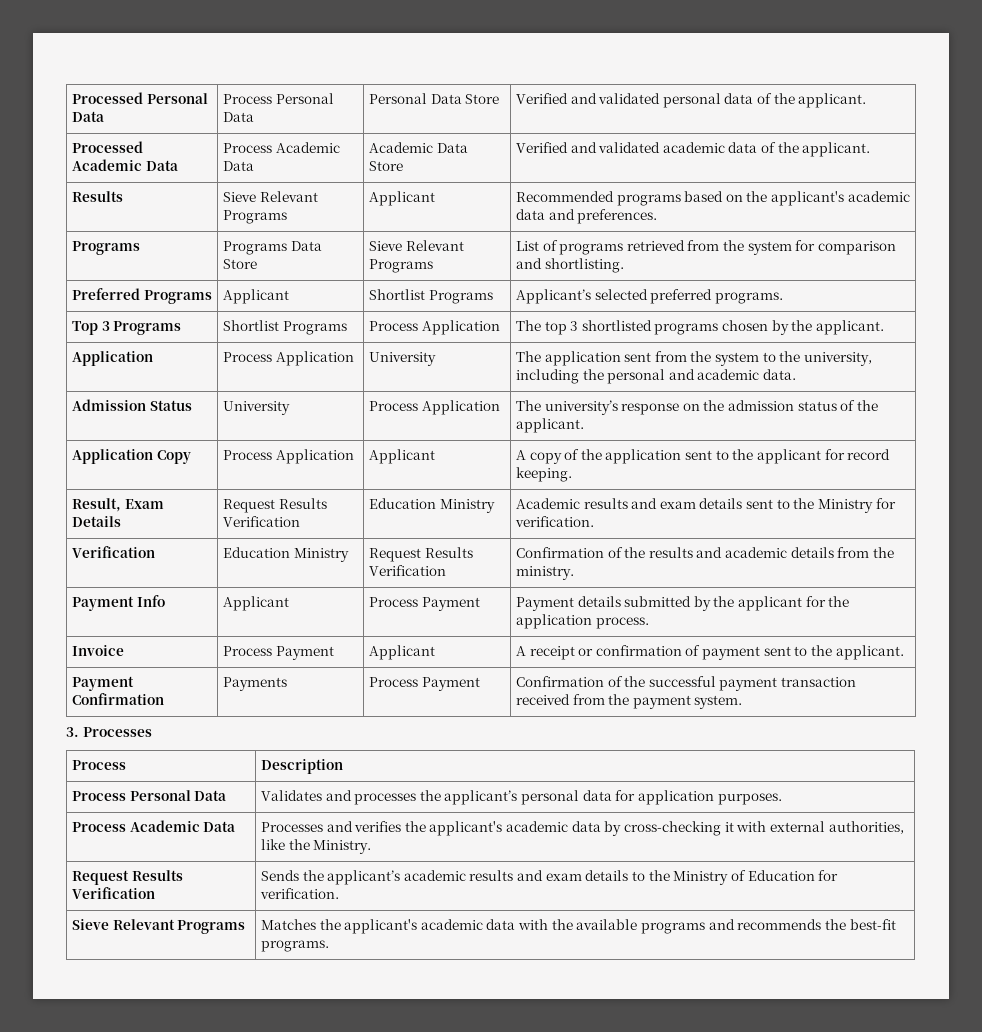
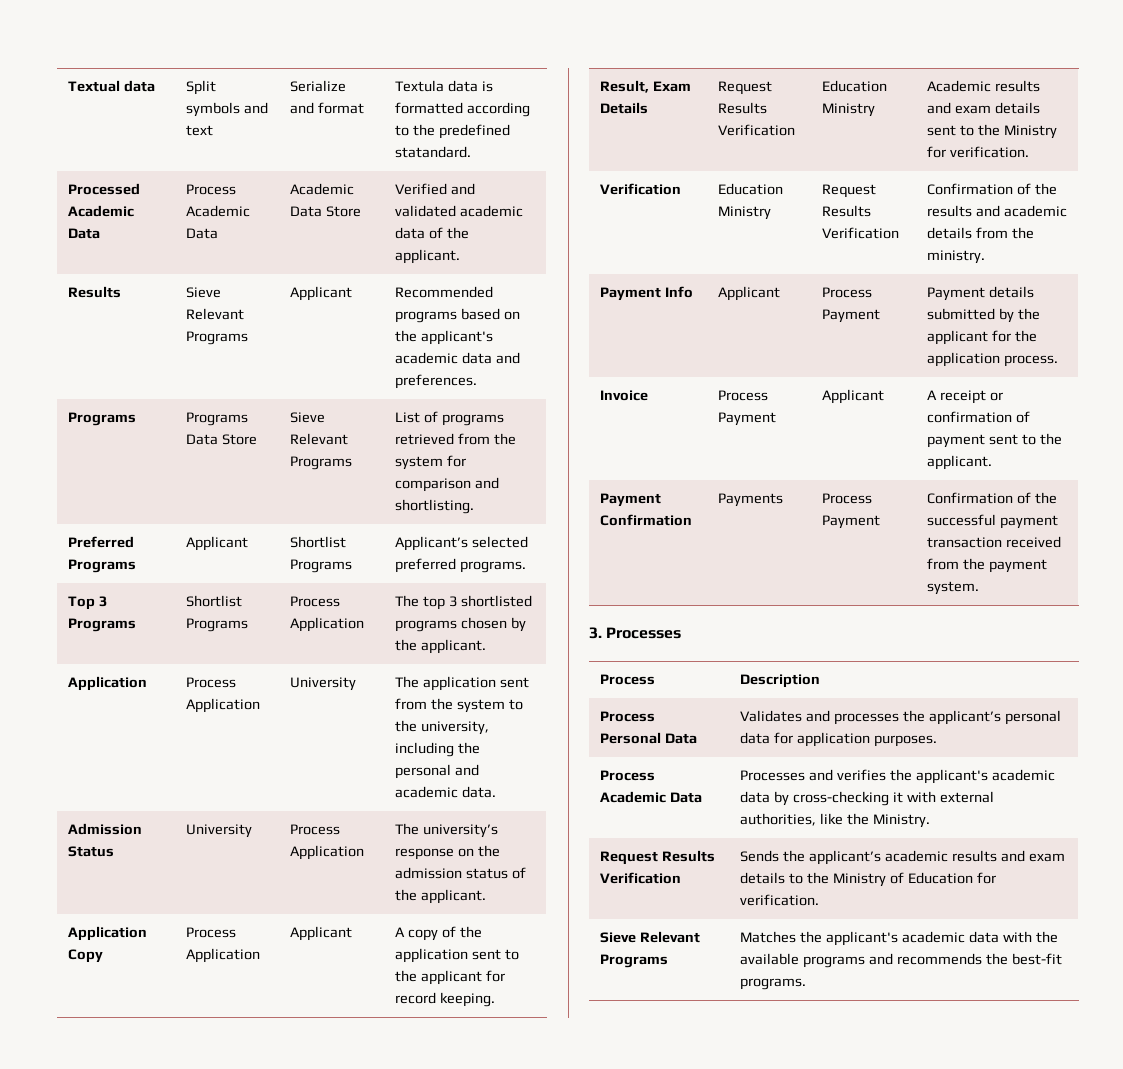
[71,92,208,104] [71,111,104,122] [222,93,334,104] [222,112,254,122] [368,93,500,104] [515,93,867,108] Processed Personal Data | Process Personal Data | Personal Data Store | Verified and validated personal data of the applicant. -> [68,80,156,92] [186,80,217,95] [186,102,269,117] [186,125,214,136] [290,80,347,92] [290,102,365,114] [395,80,494,92] [395,102,531,117] [395,124,511,139] [395,146,472,158] Textual data | Split symbols and text | Serialize and format | Textula data is formatted according to the predefined statandard.

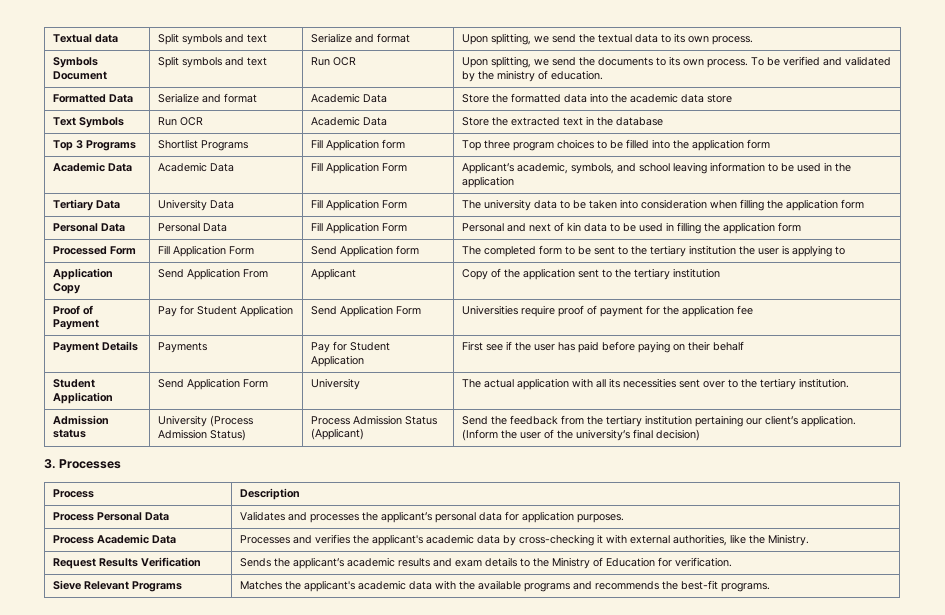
[395,80,494,92] [395,102,531,117] [395,124,511,139] [395,146,472,158] [68,183,141,195] [68,205,135,217] [68,228,101,239] [186,184,237,195] [186,205,251,217] [186,228,219,239] [290,183,355,195] [290,206,362,217] [395,183,476,195] [395,205,524,217] [395,227,470,239] [395,249,461,264] [68,286,122,298] [186,287,222,298] [186,308,245,320] [186,331,249,345] [290,286,353,301] [395,286,494,298] [395,308,521,323] [395,330,494,345] [395,352,521,364] [395,374,478,389] [68,412,137,426] [186,412,249,426] [186,434,258,445] [290,412,326,423] [290,433,349,445] [290,456,353,470] [395,411,505,426] [395,433,517,445] [395,455,467,470] [395,477,500,492] [395,499,475,514] [68,536,135,548] [68,559,137,573] [186,536,249,551] [290,536,347,548] [290,559,353,573] [395,536,529,551] [395,558,527,573] Textula data is formatted according to the predefined statandard. // Processed Academic Data | Process Academic Data | Academic Data Store | Verified and validated academic data of the applicant. // Results | Sieve Relevant Programs | Applicant | Recommended programs based on the applicant's academic data and preferences. // Programs | Programs Data Store | Sieve Relevant Programs | List of programs retrieved from the system for comparison and shortlisting. // Preferred Programs | Applicant | Shortlist Programs | Applicant’s selected preferred programs. -> [461,33,753,45] [52,57,98,68] [52,71,107,80] [157,56,267,68] [310,57,356,66] [461,56,891,68] [461,70,603,82] [52,94,133,103] [157,93,257,103] [310,93,387,103] [461,93,732,103] [52,117,124,128] [157,117,203,126] [310,116,387,126] [461,116,663,126] Upon splitting, we send the textual data to its own process. // Symbols Document | Split symbols and text | Run OCR | Upon splitting, we send the documents to its own process. To be verified and validated by the ministry of education. // Formatted Data | Serialize and format | Academic Data | Store the formatted data into the academic data store // Text Symbols | Run OCR | Academic Data | Store the extracted text in the database
[290,596,341,607] [290,617,365,632] [395,595,532,610] [395,617,527,632] [395,639,487,654] [68,676,148,691] [186,677,237,688] [186,698,261,713] [290,677,357,691] [395,676,530,691] [395,698,523,713] [395,720,490,735] [395,742,481,757] [395,764,480,779] [395,786,497,798] [68,823,143,835] [68,846,115,857] [186,824,253,838] [290,824,341,835] [290,845,365,860] [395,823,499,838] [395,845,501,860] [395,867,527,879] [395,889,487,904] Process Application | The top 3 shortlisted programs chosen by the applicant. // Application | Process Application | University | The application sent from the system to the university, including the personal and academic data. // Admission Status | University | Process Application | The university’s response on the admission status of the applicant. -> [310,139,405,151] [461,139,770,151] [52,162,132,172] [157,162,234,172] [310,162,407,174] [461,162,851,174] [461,176,514,188] [52,199,120,211] [157,199,234,211] [310,199,407,211] [461,199,864,211] [52,223,125,232] [157,223,227,232] [310,222,407,234] [461,222,801,234] [52,246,136,255] [157,245,254,257] [310,245,419,257] [461,245,845,257] Fill Application form | Top three program choices to be filled into the application form // Academic Data | Academic Data | Fill Application Form | Applicant’s academic, symbols, and school leaving information to be used in the application // Tertiary Data | University Data | Fill Application Form | The university data to be taken into consideration when filling the application form // Personal Data | Personal Data | Fill Application Form | Personal and next of kin data to be used in filling the application form // Processed Form | Fill Application Form | Send Application form | The completed form to be sent to the tertiary institution the user is applying to
[186,927,237,938] [186,948,261,963] [290,926,353,941] [395,927,439,941] Process Application | Applicant | A copy -> [157,268,268,280] [310,268,356,280] [461,269,488,280] Send Application From | Applicant | Copy
[421,970,506,985] [395,992,496,1007] [600,80,692,93] [600,102,649,114] [718,81,773,95] [718,102,768,114] [718,124,796,136] [822,80,888,92] [822,103,876,117] [927,80,1041,92] [927,102,1041,114] [927,124,1057,139] [927,146,1030,158] [600,183,682,195] [718,183,784,195] [718,206,772,220] [822,184,877,198] [822,205,872,217] [822,227,900,239] [927,183,1058,195] [927,205,1068,217] [927,227,1035,239] [927,250,986,264] [600,286,694,301] [718,286,781,301] [822,287,873,298] [822,309,881,323] [927,286,1035,301] [927,308,1041,323] [927,330,1038,345] [927,352,1059,367] [600,390,649,401] [718,390,769,401] [718,412,777,426] [822,389,885,404] [927,390,1004,404] [927,411,1031,423] [927,433,1062,448] [927,455,993,470] [600,493,662,507] [600,514,693,526] applicant for record keeping. // Result, Exam Details | Request Results Verification | Education Ministry | Academic results and exam details sent to the Ministry for verification. // Verification | Education Ministry | Request Results Verification | Confirmation of the results and academic details from the ministry. // Payment Info | Applicant | Process Payment | Payment details submitted by the applicant for the application process. // Invoice | Process Payment | Applicant | A receipt or confirmation of payment sent to the applicant. // Payment Confirmation -> [633,268,720,280] [52,305,93,315] [52,319,99,330] [157,305,293,317] [310,305,421,317] [461,305,753,317] [52,341,138,353] tertiary institution // Proof of Payment | Pay for Student Application | Send Application Form | Universities require proof of payment for the application fee // Payment Details
[822,493,873,504] [822,515,881,529] [927,492,1058,504] [927,514,1059,529] [927,536,1062,548] [927,558,1048,573] [927,581,980,595] Process Payment | Confirmation of the successful payment transaction received from the payment system. -> [310,341,390,353] [310,355,364,367] [461,341,744,353] [52,379,95,388] [52,392,113,404] [157,378,268,390] [310,378,360,390] [461,378,849,390] [52,415,109,425] [52,429,86,438] [157,415,253,427] [157,429,246,441] [310,415,437,425] [310,428,364,440] [461,415,856,427] [461,429,700,441] Pay for Student Application | First see if the user has paid before paying on their behalf // Student Application | Send Application Form | University | The actual application with all its necessities sent over to the tertiary institution. // Admission status | University (Process Admission Status) | Process Admission Status (Applicant) | Send the feedback from the tertiary institution pertaining our client’s application. (Inform the user of the university’s final decision)

